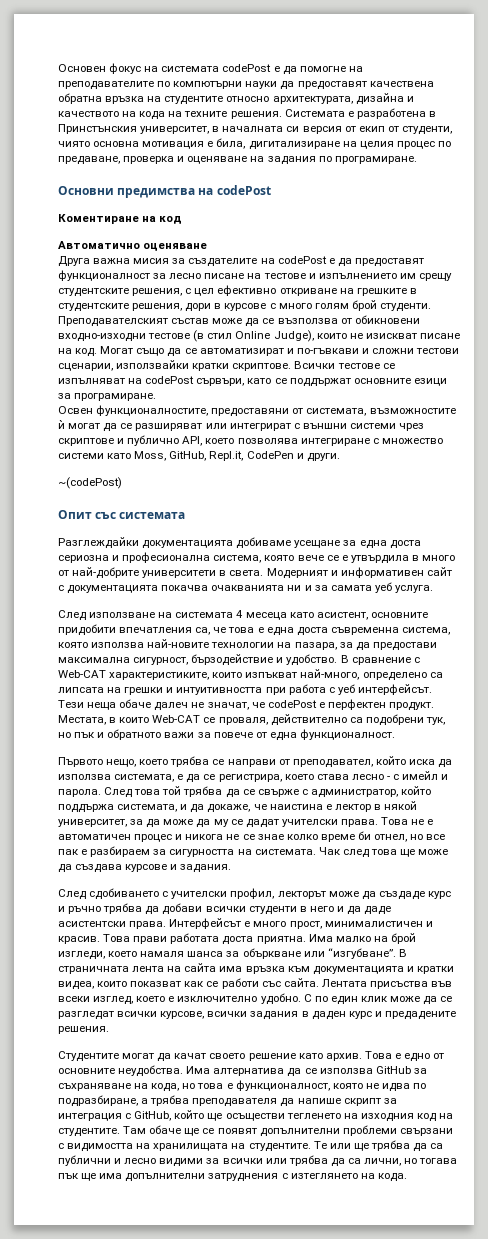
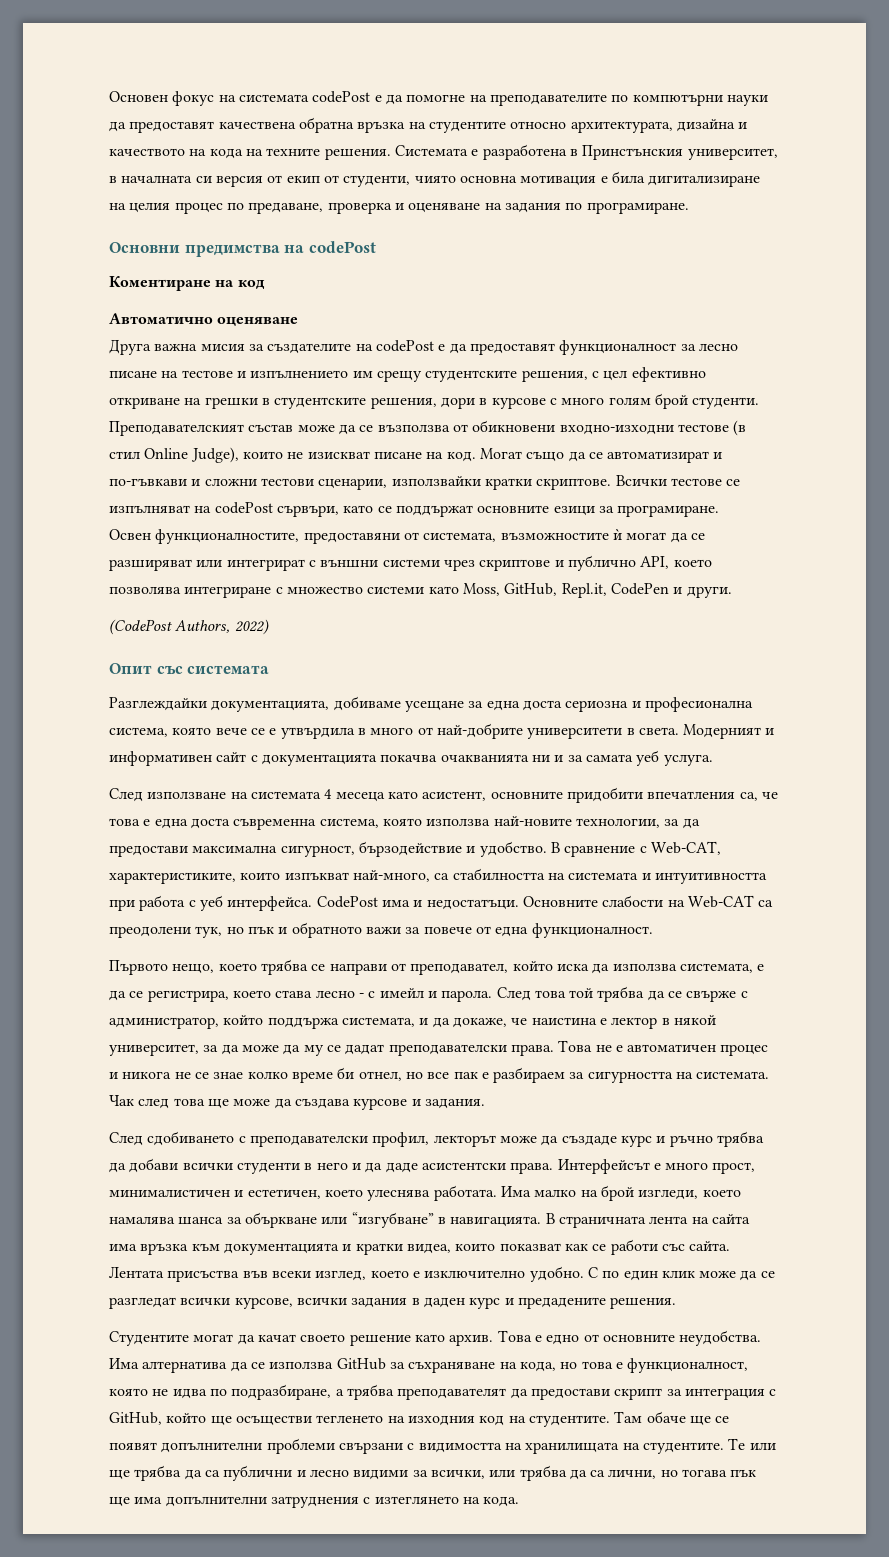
[216,138,246,149] била, -> [611,171,645,183] била
[356,288,407,296] грешките -> [204,397,258,409] грешки
[58,477,122,489] ~(codePost) -> [109,619,269,635] (CodePost Authors, 2022)
[142,540,234,549] документацията -> [211,700,330,712] документацията,
[211,642,337,650] технологии на пазара, -> [575,818,660,828] технологии,
[58,670,106,678] Web-CAT -> [650,841,721,855] Web-CAT,
[362,672,443,681] [58,687,164,695] определено са липсата на грешки -> [434,868,639,880] са стабилността на системата
[357,684,432,695] [58,699,435,711] [58,714,424,726] интерфейсът. Тези неща обаче далеч не значат, че codePost е перфектен продукт. Местата, в които Web-CAT се проваля, действително са подобрени -> [227,895,774,911] [109,926,191,938] интерфейса. CodePost има и недостатъци. Основните слабости на Web-CAT са преодолени
[281,819,338,827] учителски -> [388,1044,507,1056] преподавателски
[171,891,228,899] учителски -> [249,1135,368,1147] преподавателски
[58,933,306,945] красив. Това прави работата доста приятна. -> [247,1185,497,1201] естетичен, което улеснява работата.
[140,951,185,957] намаля -> [109,1216,175,1224] намалява
[327,948,396,959] “изгубване”. -> [351,1212,542,1228] “изгубване” в навигацията.
[192,1098,341,1107] преподавателя да напише -> [397,1388,610,1400] преподавателят да предостави
[222,1158,263,1164] всички -> [430,1470,485,1479] всички,

